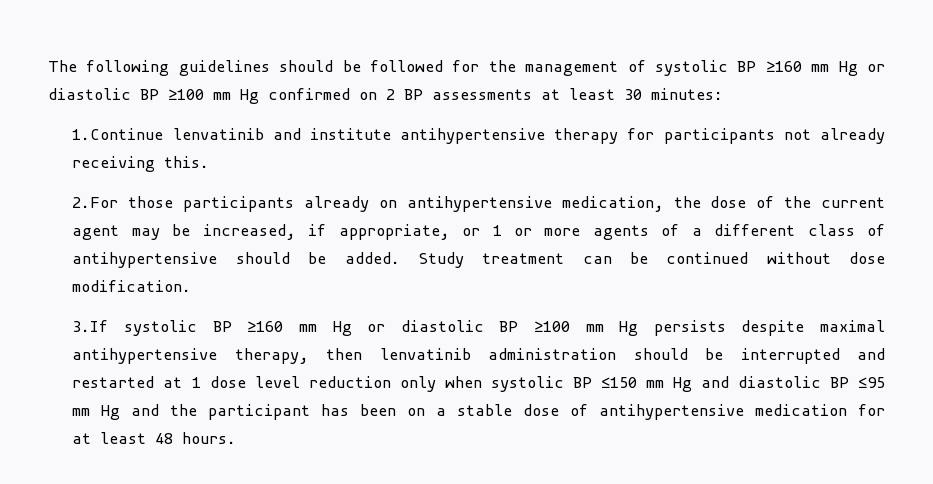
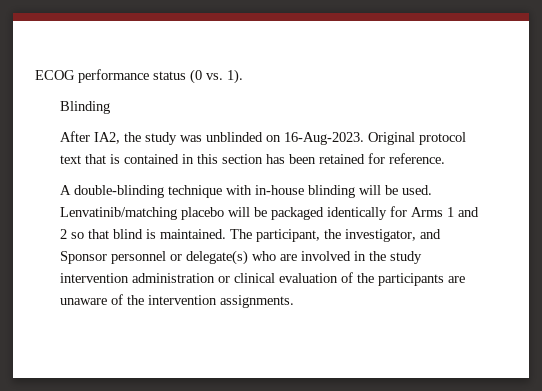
[48,60,885,76] [48,88,723,104] [72,128,885,144] [72,156,210,172] [72,196,886,212] [72,224,886,240] [72,252,886,268] [72,280,192,292] [72,320,885,336] [72,348,885,364] [72,376,886,392] [72,404,885,420] [72,432,237,444] The following guidelines should be followed for the management of systolic BP ≥160 mm Hg or diastolic BP ≥100 mm Hg confirmed on 2 BP assessments at least 30 minutes: // 1.Continue lenvatinib and institute antihypertensive therapy for participants not already receiving this. // 2.For those participants already on antihypertensive medication, the dose of the current agent may be increased, if appropriate, or 1 or more agents of a different class of antihypertensive should be added. Study treatment can be continued without dose modification. // 3.If systolic BP ≥160 mm Hg or diastolic BP ≥100 mm Hg persists despite maximal antihypertensive therapy, then lenvatinib administration should be interrupted and restarted at 1 dose level reduction only when systolic BP ≤150 mm Hg and diastolic BP ≤95 mm Hg and the participant has been on a stable dose of antihypertensive medication for at least 48 hours. -> [35,69,243,84] [60,101,111,114] [60,131,467,145] [60,153,446,164] [60,185,433,198] [60,206,480,220] [60,229,442,242] [60,250,423,265] [60,272,466,286] [60,294,295,308] ECOG performance status (0 vs. 1). // Blinding // After IA2, the study was unblinded on 16-Aug-2023. Original protocol text that is contained in this section has been retained for reference. // A double-blinding technique with in-house blinding will be used. Lenvatinib/matching placebo will be packaged identically for Arms 1 and 2 so that blind is maintained. The participant, the investigator, and Sponsor personnel or delegate(s) who are involved in the study intervention administration or clinical evaluation of the participants are unaware of the intervention assignments.

